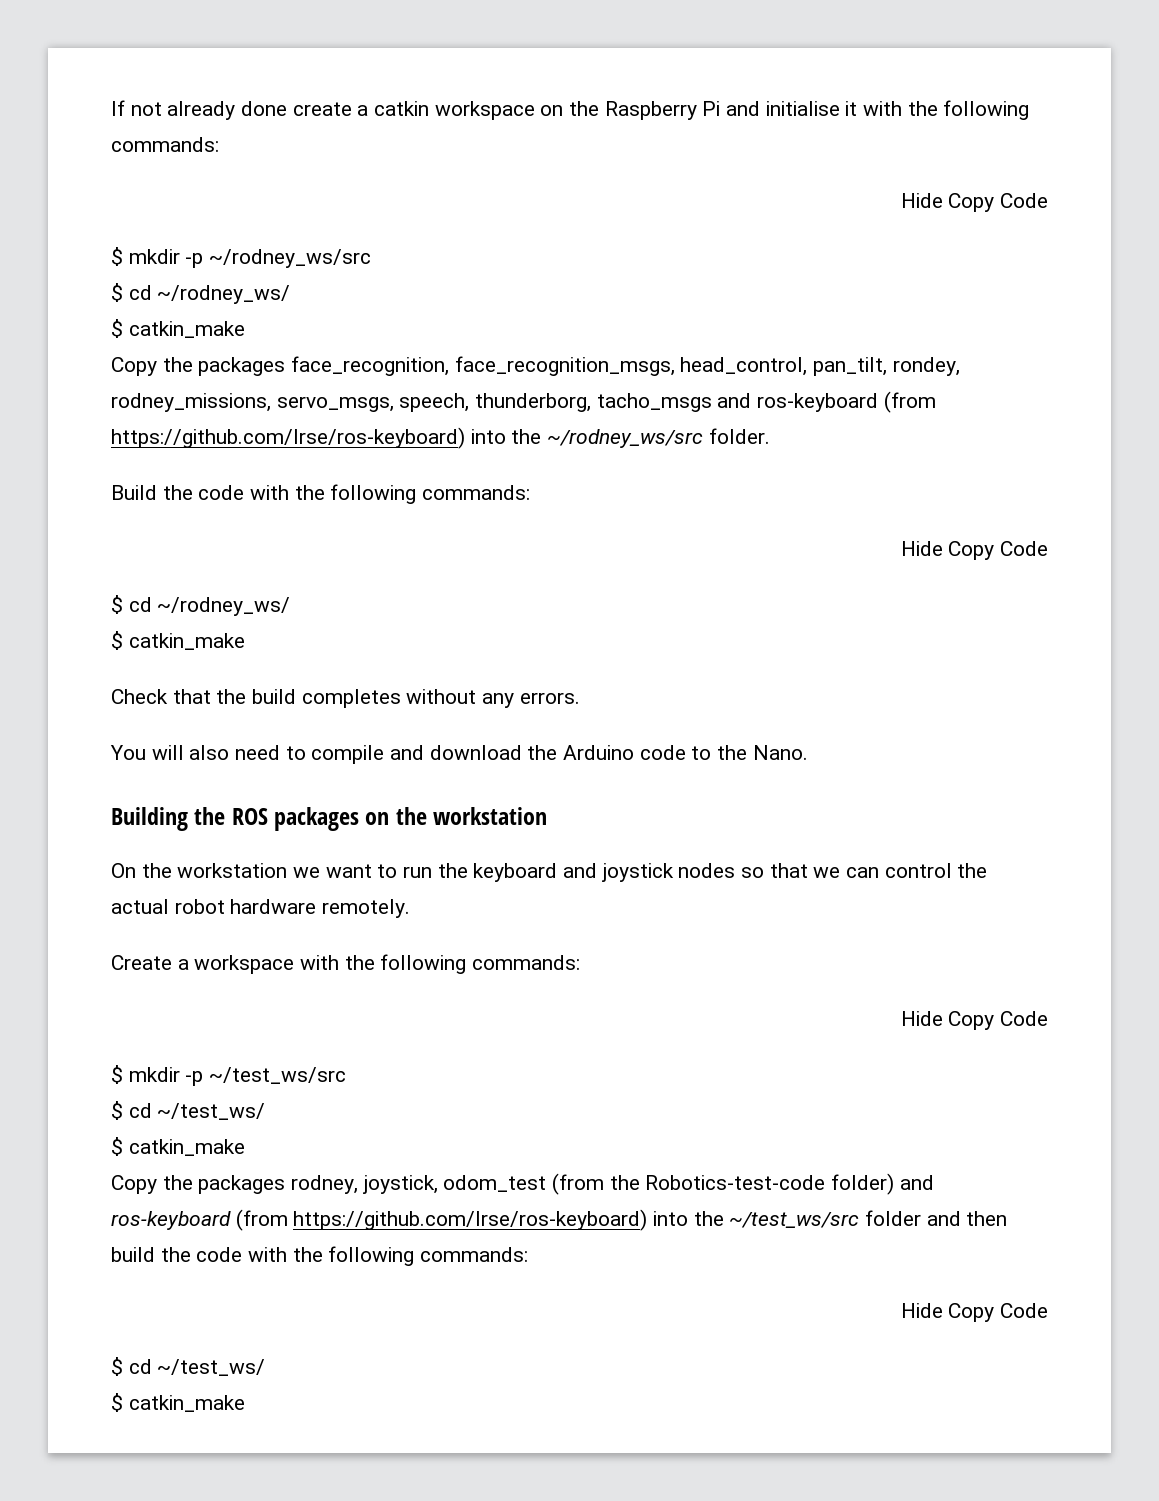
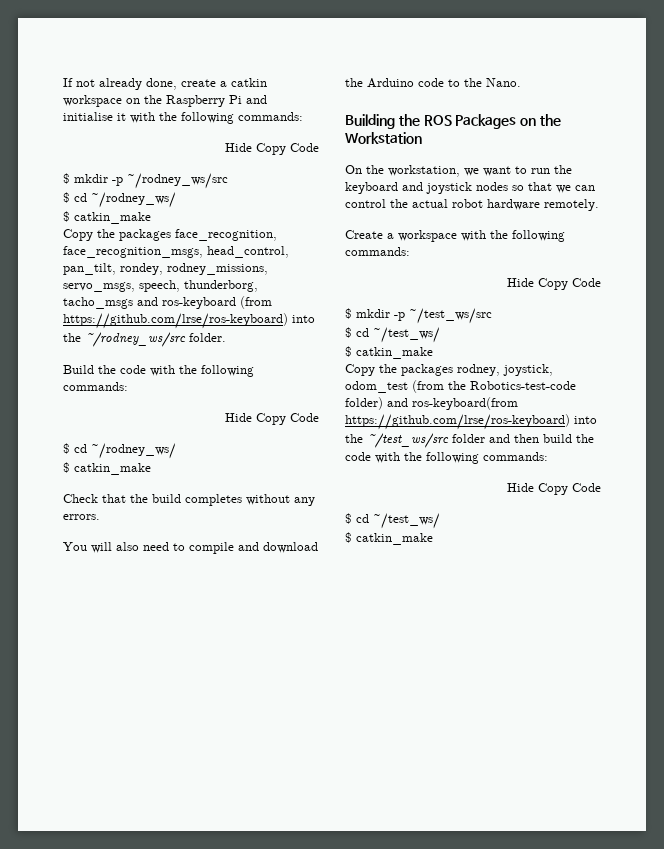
[241,101,288,116] done -> [146,78,177,90] done,
[274,807,548,831] packages on the workstation -> [455,114,561,129] [345,132,422,144] Packages on the Workstation
[177,863,288,878] workstation -> [388,165,460,177] workstation,
[111,1209,288,1231] ros-keyboard (from -> [412,397,518,410] ros-keyboard(from

